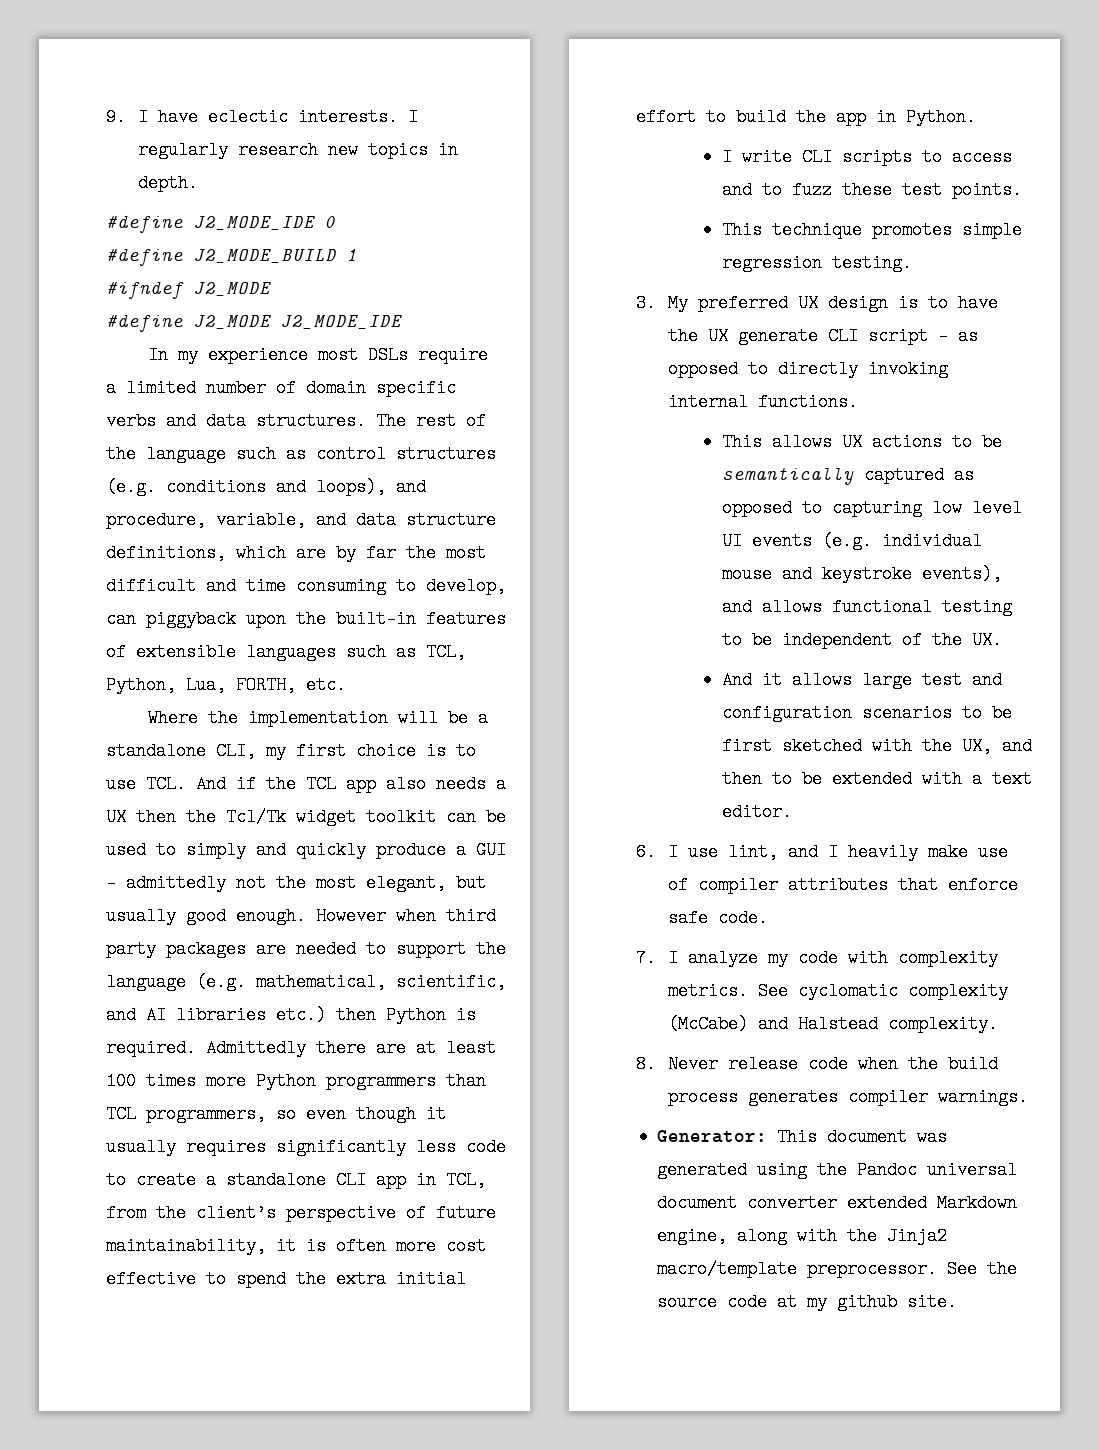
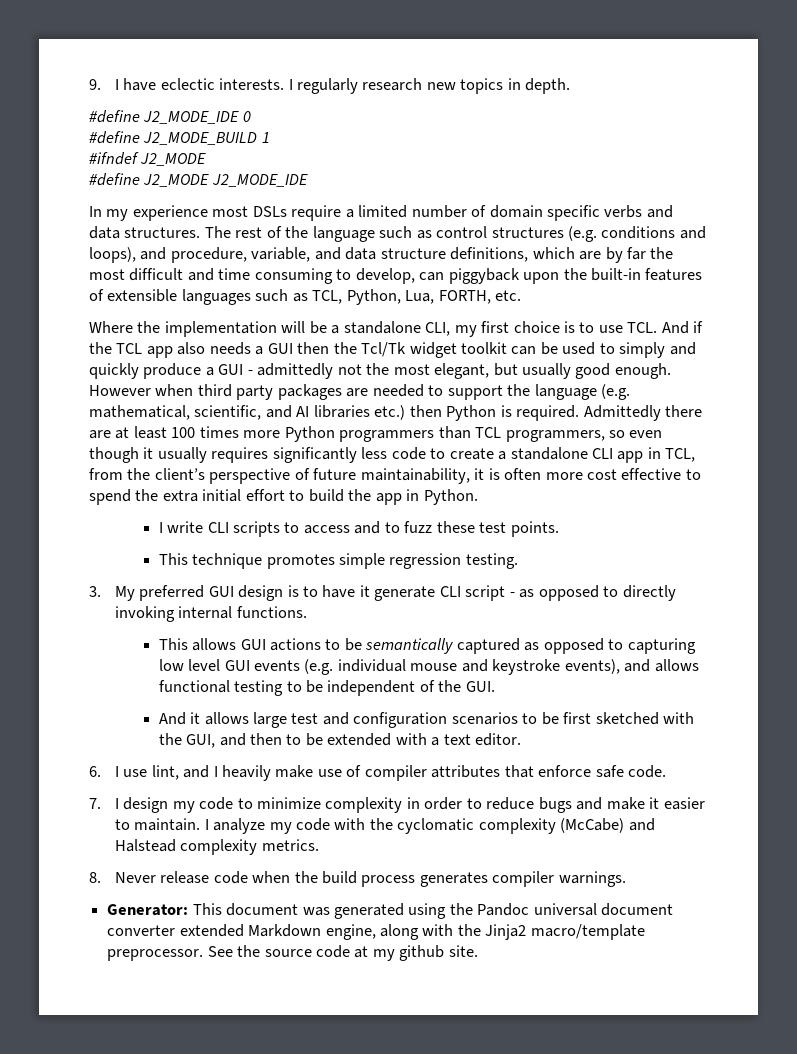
[106,808,126,826] UX -> [267,343,293,354] GUI
[798,294,819,312] UX -> [208,586,234,597] GUI
[668,327,729,345] the UX -> [359,585,370,597] it
[841,433,862,451] UX -> [240,639,266,650] GUI
[721,532,742,550] UI -> [224,660,250,671] GUI
[971,631,1002,649] UX. -> [465,681,495,692] GUI.
[961,737,992,755] UX, -> [186,734,216,748] GUI,
(679, 958) none -> [123,797,705,813] [114,818,209,831] design my code to minimize complexity in order to reduce bugs and make it easier to maintain. I
[898,949,999,967] [668,982,789,1000] complexity metrics. See -> [369,818,393,830] the
[888,1015,999,1033] complexity. -> [180,839,319,855] complexity metrics.

